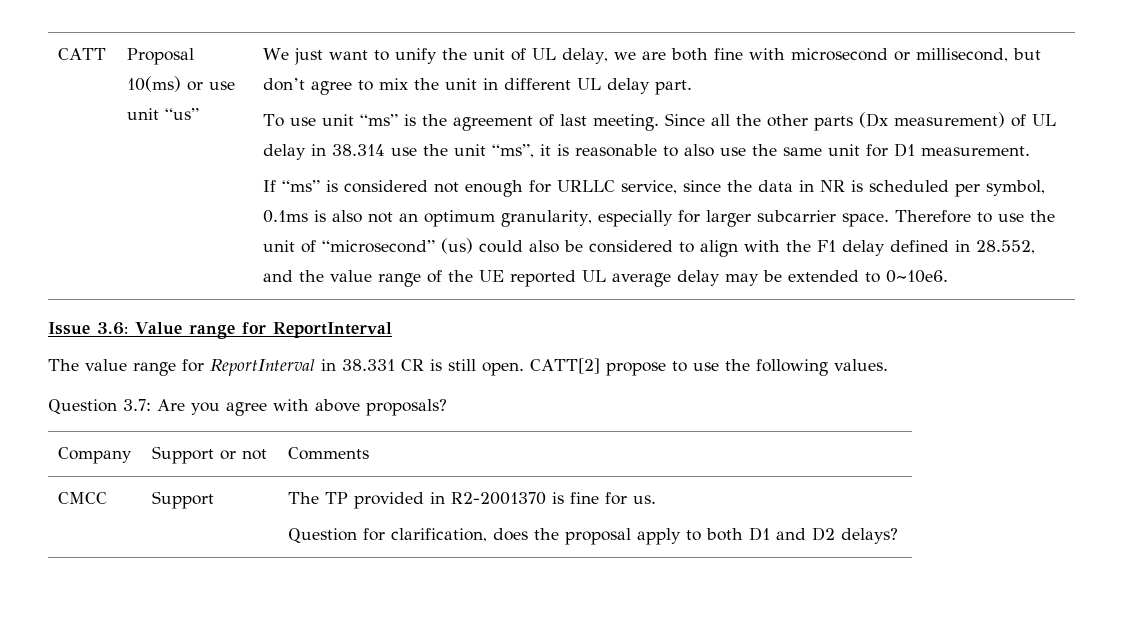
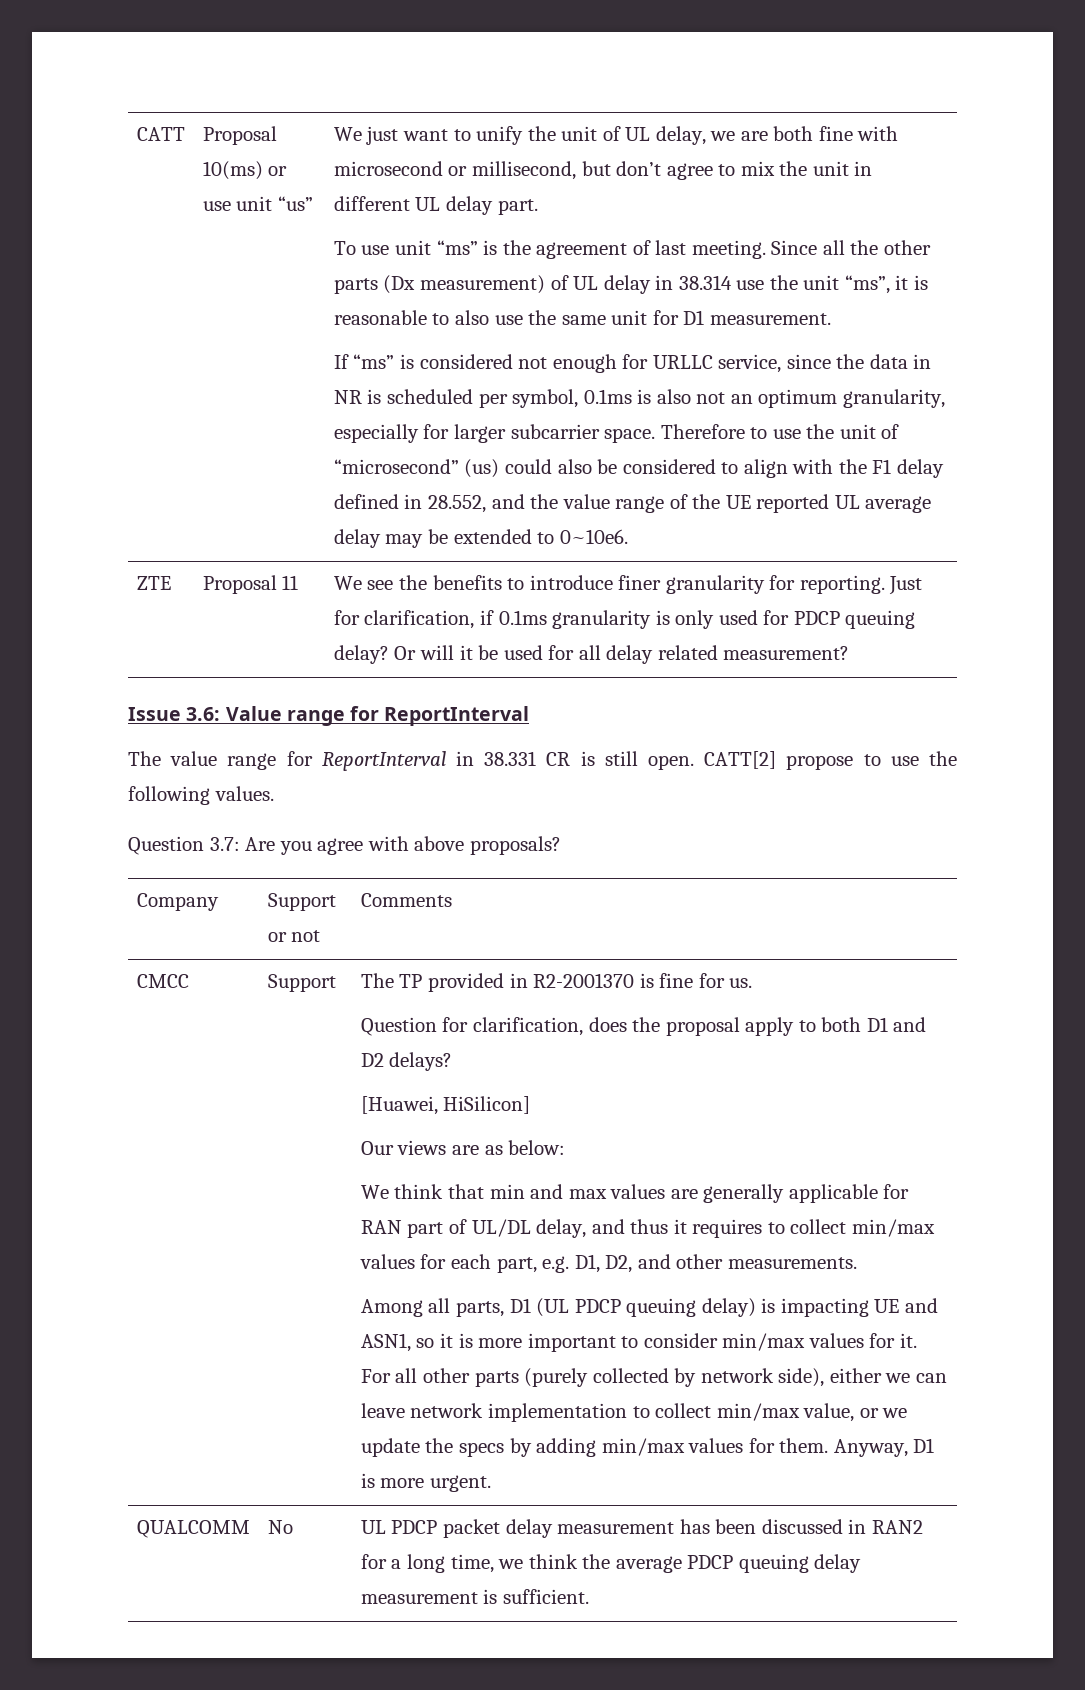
(949, 276) none -> [136,576,171,590] [202,575,299,594] [333,575,923,595] [333,610,916,629] [333,645,850,664] // ZTE | Proposal 11 | We see the benefits to introduce finer granularity for reporting. Just for clarification, if 0.1ms granularity is only used for PDCP queuing delay? Or will it be used for all delay related measurement?
(899, 536) none -> [360,1096,531,1115] [360,1140,566,1155] [360,1184,910,1203] [360,1219,935,1238] [359,1254,857,1273] [360,1298,938,1317] [360,1333,917,1352] [360,1368,947,1387] [360,1403,908,1422] [360,1438,935,1457] [360,1473,491,1492] [136,1520,250,1538] [267,1520,293,1534] [360,1519,923,1538] [360,1554,862,1573] [360,1589,589,1604] // [Huawei, HiSilicon] // Our views are as below: // We think that min and max values are generally applicable for RAN part of UL/DL delay, and thus it requires to collect min/max values for each part, e.g. D1, D2, and other measurements. // Among all parts, D1 (UL PDCP queuing delay) is impacting UE and ASN1, so it is more important to consider min/max values for it. For all other parts (purely collected by network side), either we can leave network implementation to collect min/max value, or we update the specs by adding min/max values for them. Anyway, D1 is more urgent. // QUALCOMM | No | UL PDCP packet delay measurement has been discussed in RAN2 for a long time, we think the average PDCP queuing delay measurement is sufficient.

